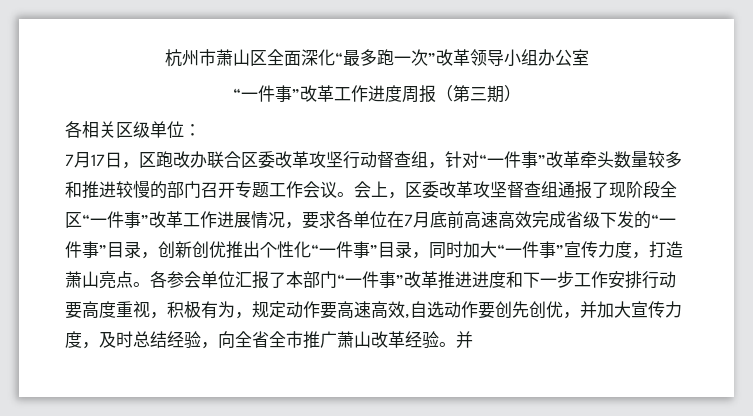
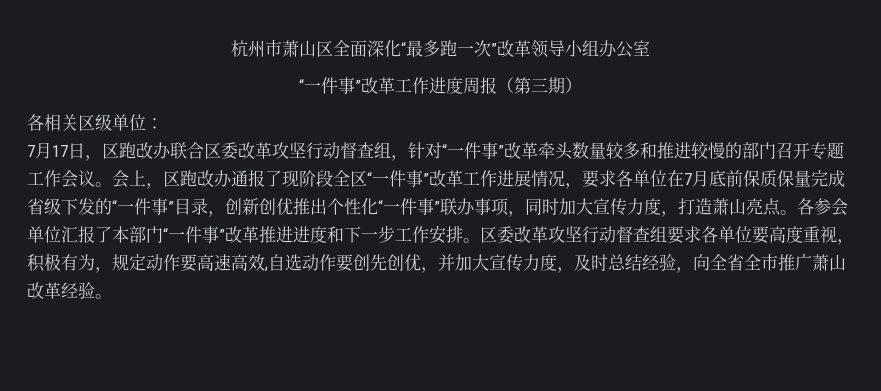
[422,181,558,198] 委改革攻坚督查组 -> [180,170,232,187] 跑改办
[464,211,532,229] 高速高效 -> [743,170,811,188] 保质保量
[378,241,412,258] 目录 -> [440,198,509,216] 联办事项
[497,241,564,258] “一件事” -> (593, 206) none
[642,271,676,289] 行动 -> [463,226,752,244] 。区委改革攻坚行动督查组要求各单位
[456,331,473,348] 并 -> (112, 296) none

